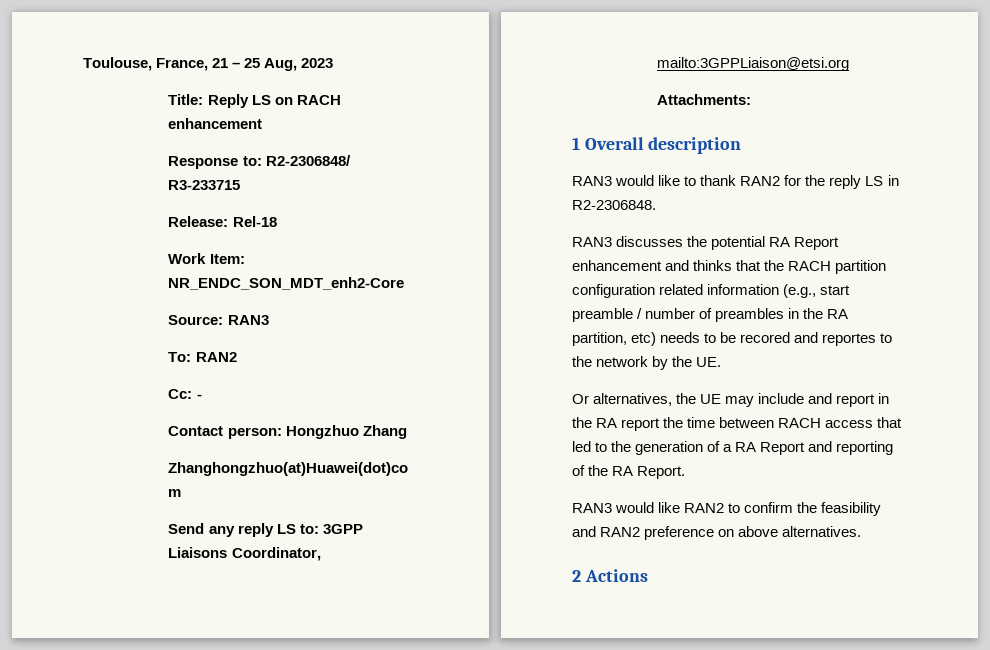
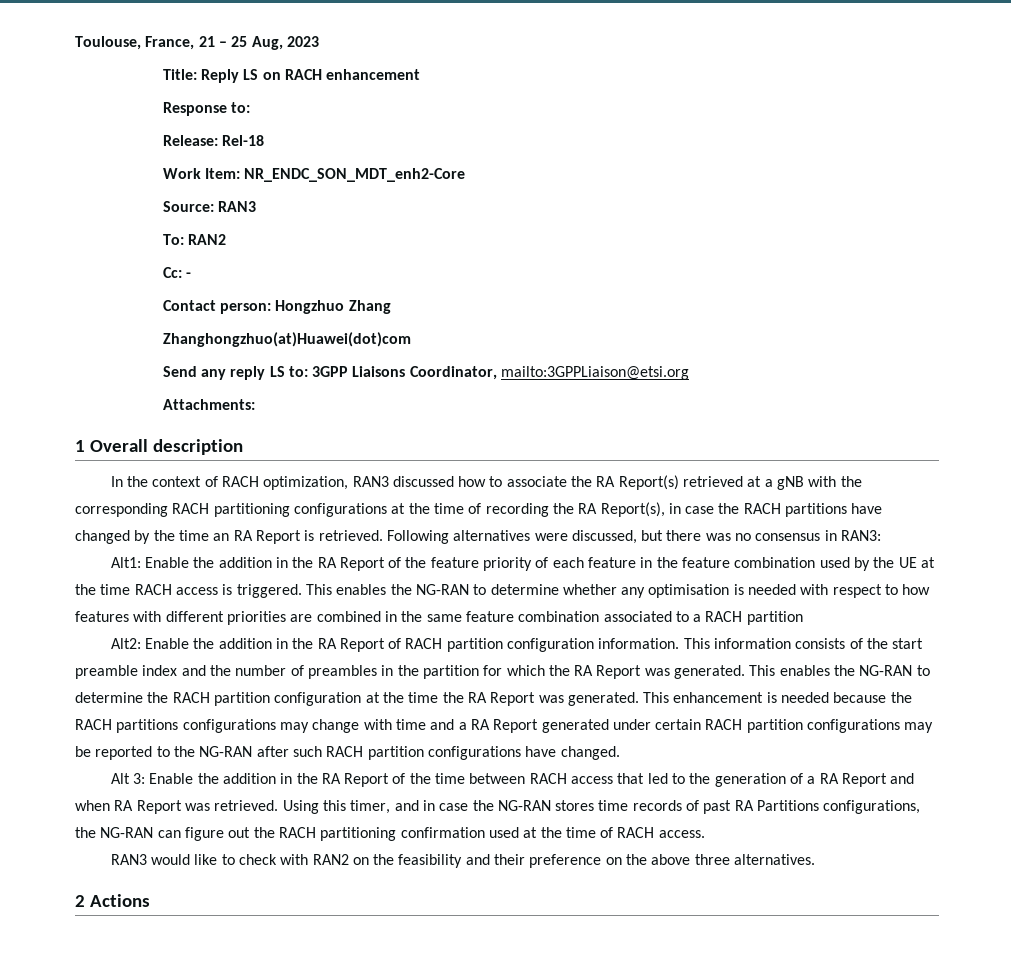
[265,155,351,166] [168,180,241,190] R2-2306848/ R3-233715 -> (250, 107) none
[572,175,899,189] [572,200,656,210] [572,236,840,250] [572,260,887,274] [572,284,851,298] [572,308,643,322] RAN3 would like to thank RAN2 for the reply LS in R2-2306848. // RAN3 discusses the potential RA Report enhancement and thinks that the RACH partition configuration related information (e.g., start preamble / -> [110,475,862,490] [75,502,883,517] [75,530,882,544] [110,557,935,571] [75,584,931,598] [75,611,803,625] [110,638,924,652] [75,665,231,679] In the context of RACH optimization, RAN3 discussed how to associate the RA Report(s) retrieved at a gNB with the corresponding RACH partitioning configurations at the time of recording the RA Report(s), in case the RACH partitions have changed by the time an RA Report is retrieved. Following alternatives were discussed, but there was no consensus in RAN3: // Alt1: Enable the addition in the RA Report of the feature priority of each feature in the feature combination used by the UE at the time RACH access is triggered. This enables the NG-RAN to determine whether any optimisation is needed with respect to how features with different priorities are combined in the same feature combination associated to a RACH partition // Alt2: Enable the addition in the RA Report of RACH partition configuration information. This information consists of the start preamble index and the
[827,309,849,319] [572,332,893,346] [572,356,722,370] [572,393,890,407] [572,417,661,431] RA partition, etc) needs to be recored and reportes to the network by the UE. // Or alternatives, the UE may include and report in the RA report -> [422,665,930,679] [75,692,912,706] [75,719,934,733] [75,746,620,760] [110,773,406,787] partition for which the RA Report was generated. This enables the NG-RAN to determine the RACH partition configuration at the time the RA Report was generated. This enhancement is needed because the RACH partitions configurations may change with time and a RA Report generated under certain RACH partition configurations may be reported to the NG-RAN after such RACH partition configurations have changed. // Alt 3: Enable the addition in the RA Report of
[836,441,894,455] [572,465,686,479] [572,502,794,513] reporting of the RA Report. // RAN3 would like RAN2 to confirm -> [75,800,921,814] [75,827,705,841] [110,854,369,865] when RA Report was retrieved. Using this timer, and in case the NG-RAN stores time records of past RA Partitions configurations, the NG-RAN can figure out the RACH partitioning confirmation used at the time of RACH access. // RAN3 would like to check with RAN2 on
[600,527,641,537] RAN2 -> [494,854,526,865] their
[738,526,779,537] above -> [626,854,730,865] the above three

